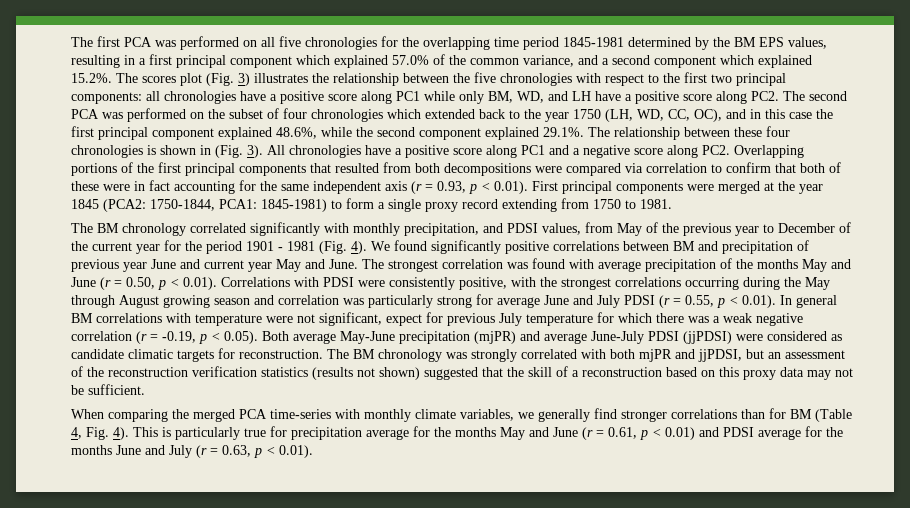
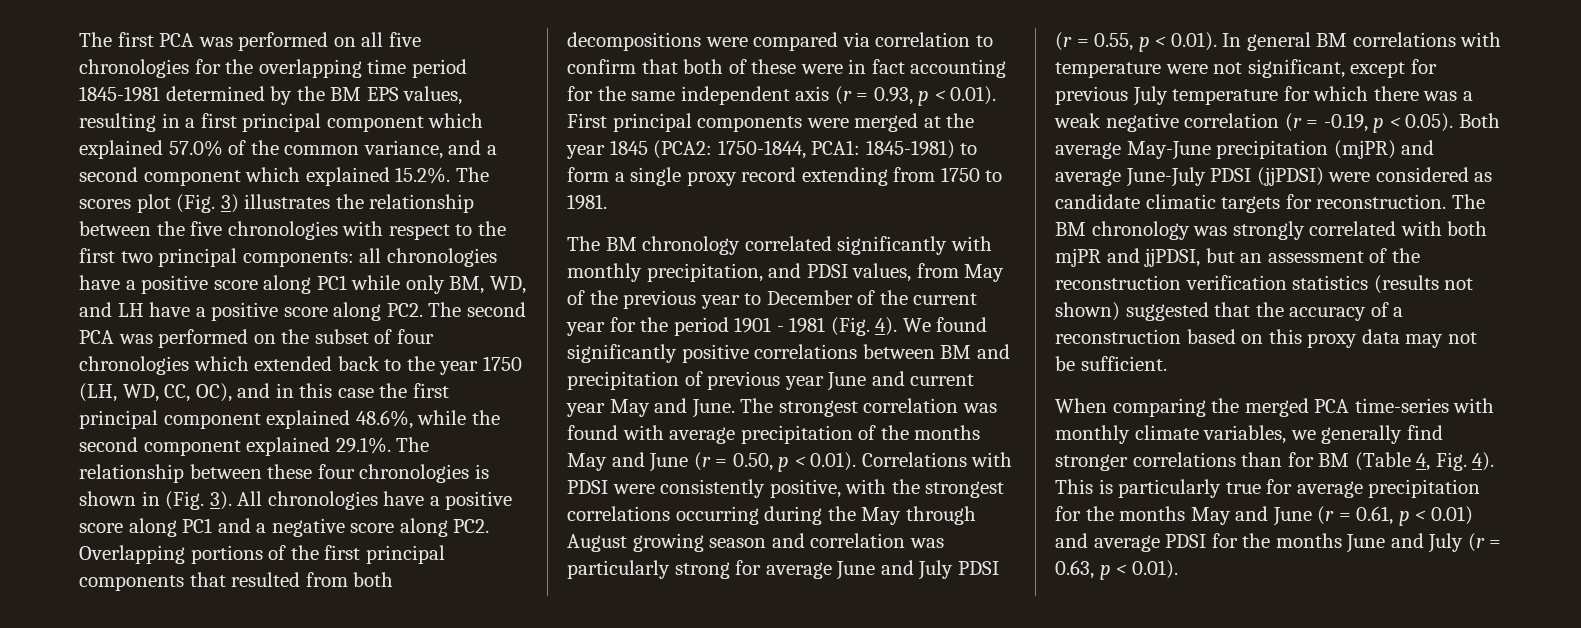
[386,314,422,326] expect -> [1350,62,1406,78] except
[528,367,552,377] skill -> [1289,307,1367,321] accuracy
[291,427,409,440] precipitation average -> [1296,479,1481,498] average precipitation
[723,427,801,440] PDSI average -> [1093,534,1207,552] average PDSI

